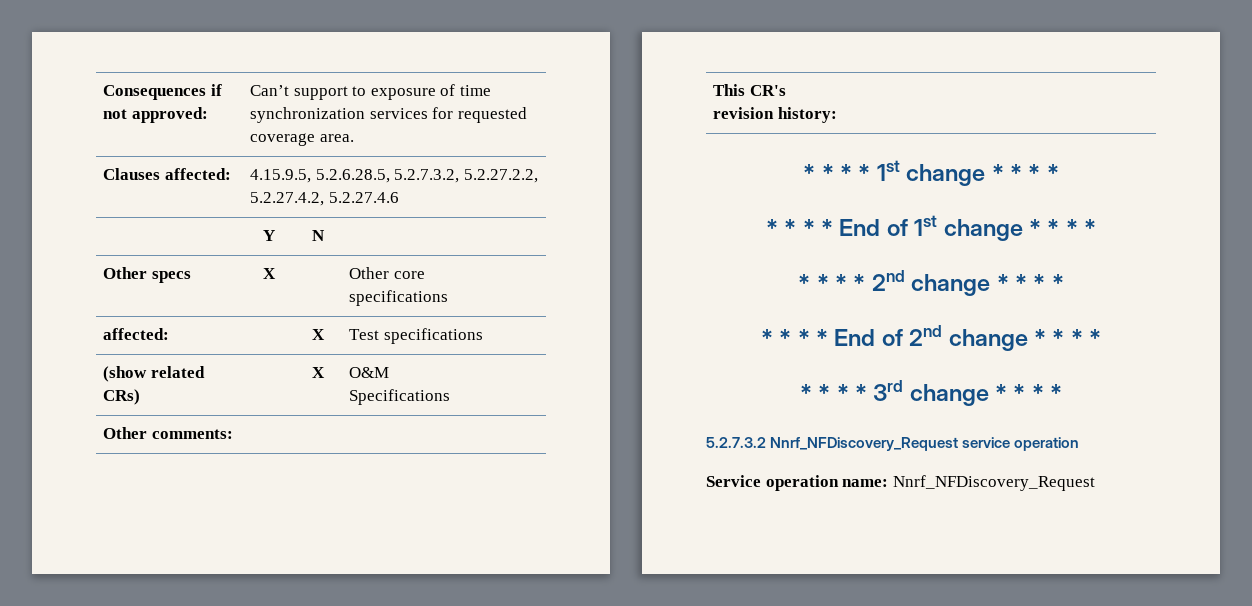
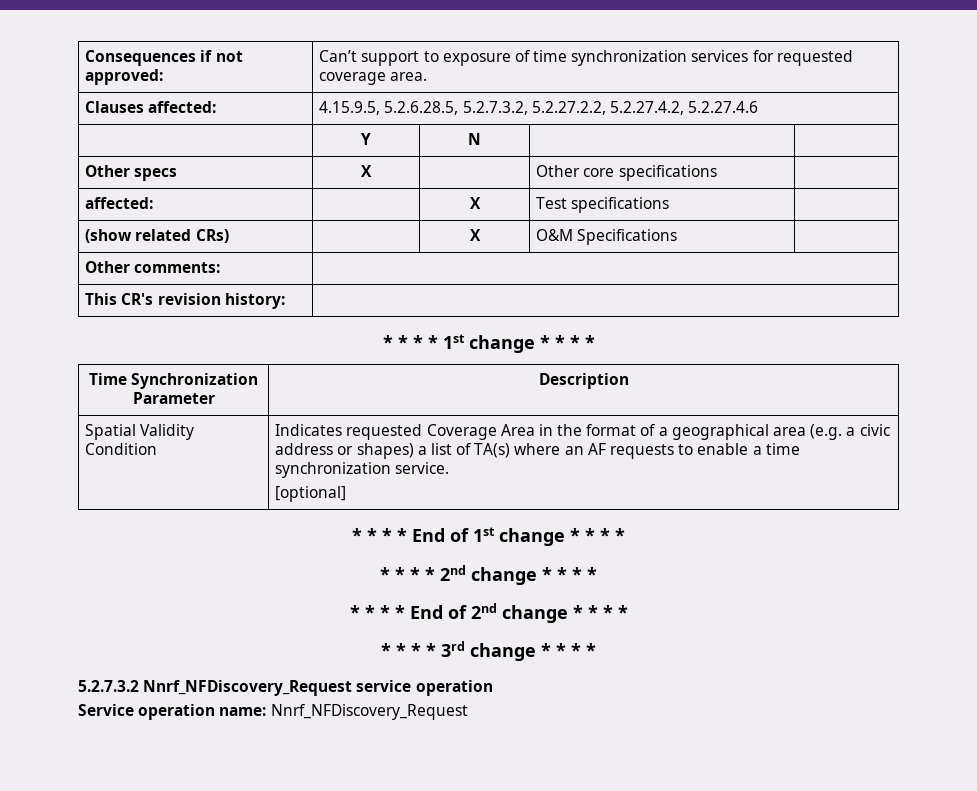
(1059, 172) none -> [88,373,259,389] [132,392,215,404] [538,373,629,389] [85,424,195,440] [85,443,158,455] [275,424,890,440] [275,443,800,459] [275,462,450,478] [275,486,347,502] // Time Synchronization Parameter | Description // Spatial Validity Condition | Indicates requested Coverage Area in the format of a geographical area (e.g. a civic address or shapes) a list of TA(s) where an AF requests to enable a time synchronization service. // [optional]

